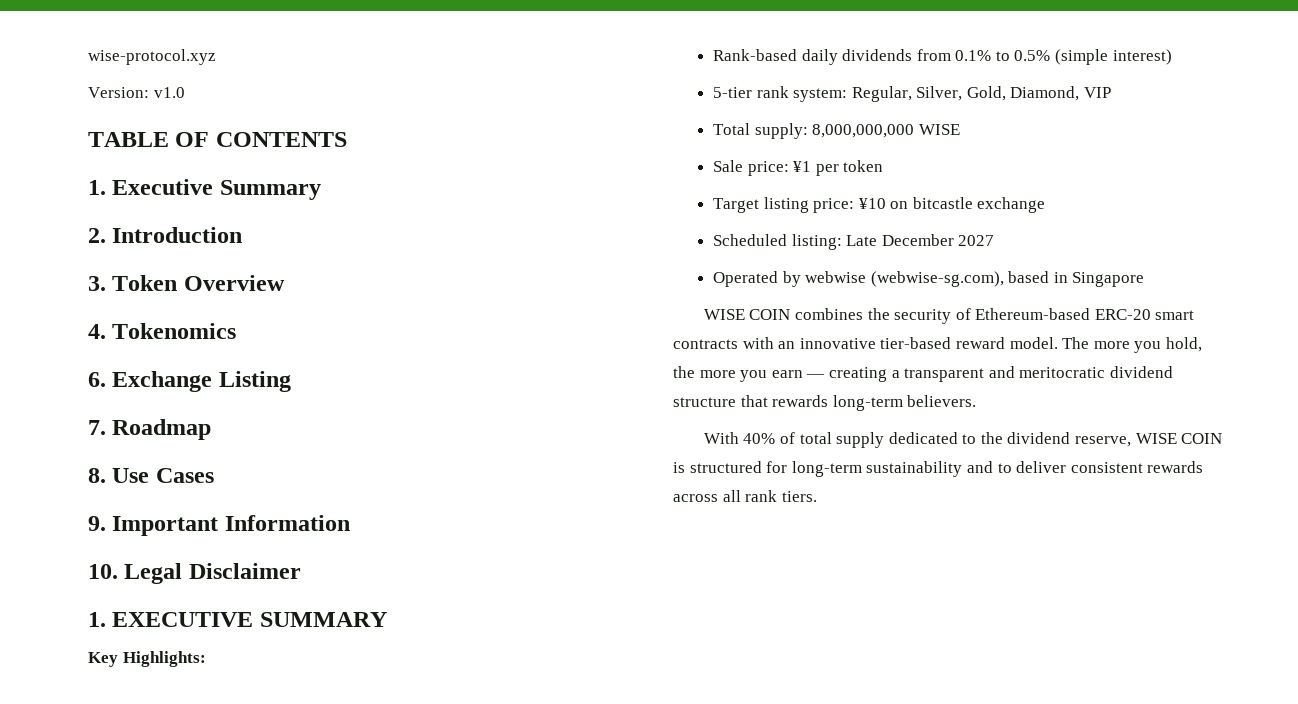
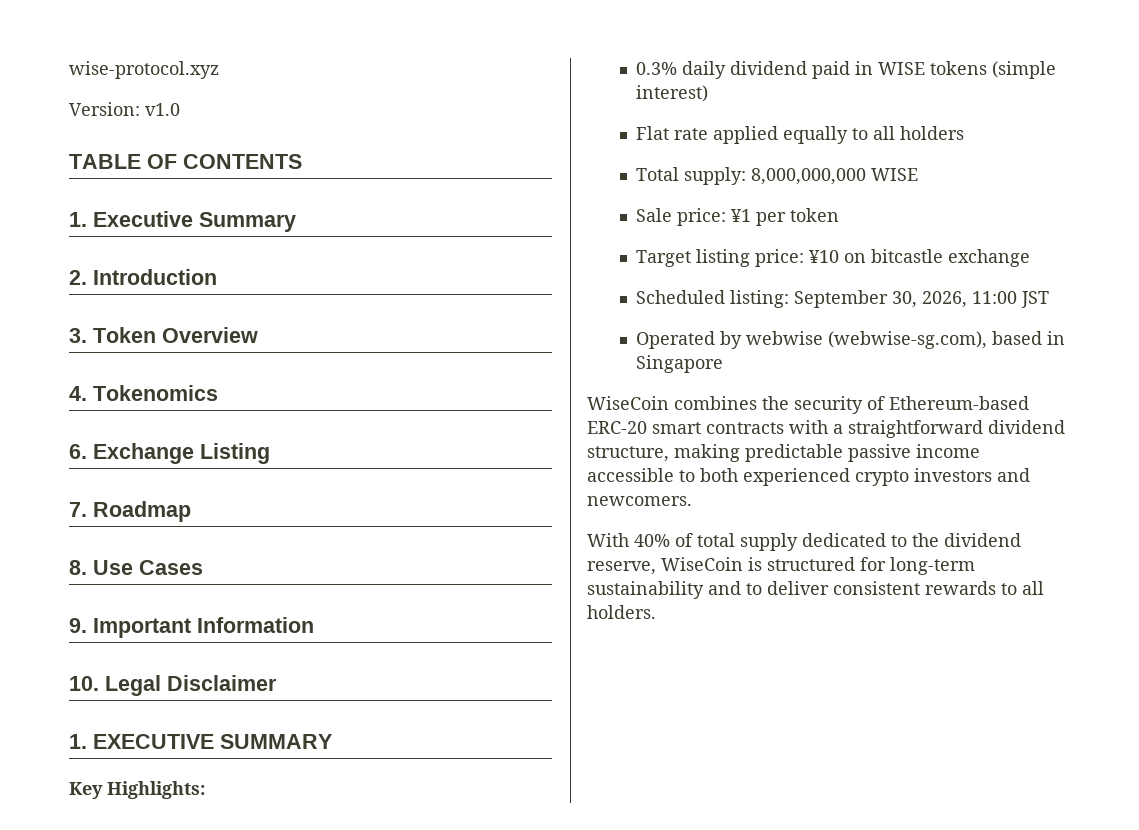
[712,49,1172,65] [712,86,1112,102] Rank-based daily dividends from 0.1% to 0.5% (simple interest) // 5-tier rank system: Regular, Silver, Gold, Diamond, VIP -> [636,61,1057,79] [636,85,709,102] [636,126,965,144] 0.3% daily dividend paid in WISE tokens (simple interest) // Flat rate applied equally to all holders
[846,234,995,246] Late December 2027 -> [794,290,1050,308] September 30, 2026, 11:00 JST
[703,309,791,320] WISE COIN -> [587,396,669,410] WiseCoin
[778,337,1202,353] [673,366,1173,382] [673,395,977,411] an innovative tier-based reward model. The more you hold, the more you earn — creating a transparent and meritocratic dividend structure that rewards long-term believers. -> [833,420,1065,438] [587,444,980,462] [587,468,1030,486] [587,496,692,506] a straightforward dividend structure, making predictable passive income accessible to both experienced crypto investors and newcomers.
[1135,433,1223,444] WISE COIN -> [661,557,743,571] WiseCoin
[673,490,817,502] across all rank tiers. -> [1001,581,1044,595] [587,605,656,619] to all holders.

